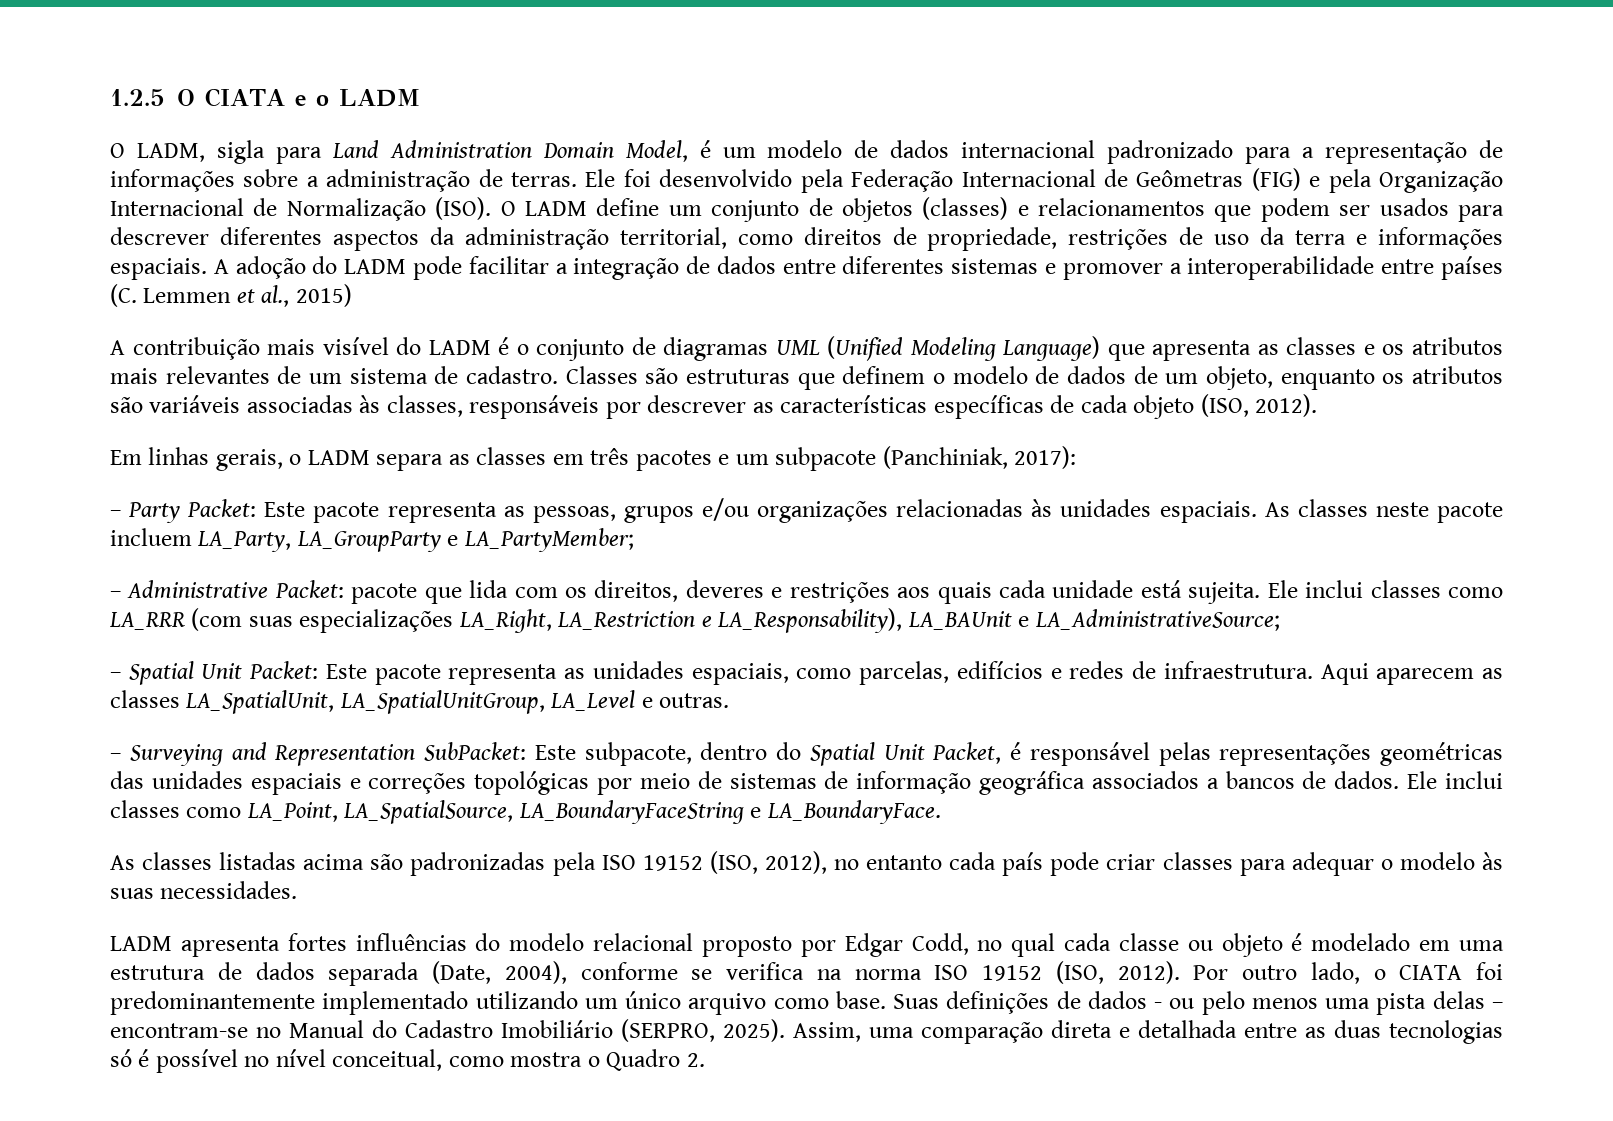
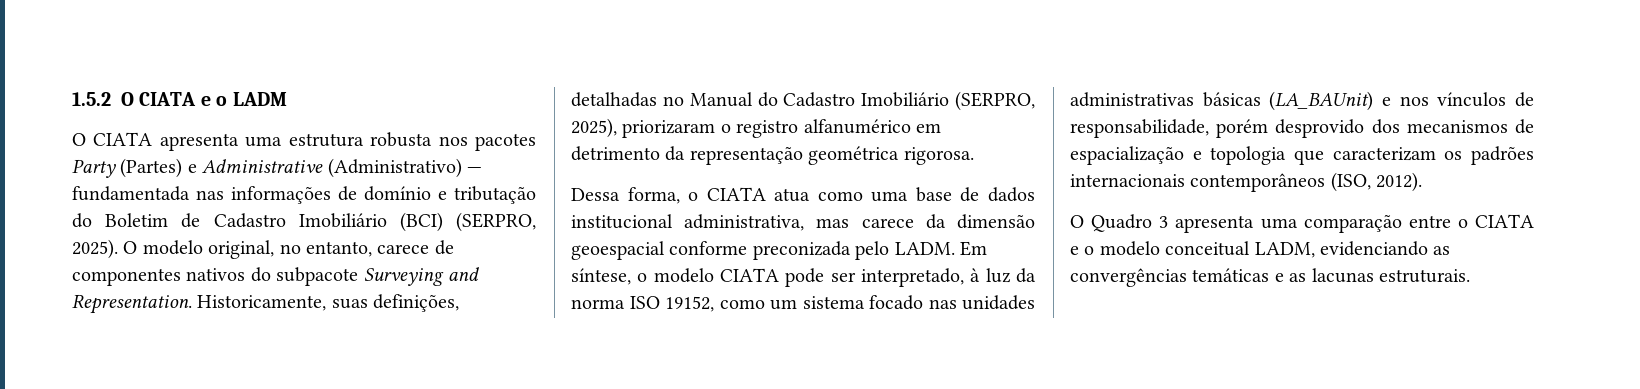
[110,89,165,106] 1.2.5 -> [72,92,111,106] 1.5.2
[136,140,1503,164] [110,168,1503,193] [110,197,1505,222] [110,227,1503,251] [110,256,1503,280] [110,284,352,307] [110,336,1503,361] [110,366,1504,390] [110,394,1318,419] [110,446,1077,471] [110,498,1503,523] [110,528,634,552] [110,580,1503,604] [109,608,1280,633] [110,661,1503,685] [110,690,730,714] [110,742,1503,766] [110,771,1504,795] [110,800,941,824] [110,851,1503,876] [110,881,298,899] [110,933,1504,957] [110,961,1503,986] [110,991,1504,1015] [110,1023,248,1038] LADM, sigla para Land Administration Domain Model, é um modelo de dados internacional padronizado para a representação de informações sobre a administração de terras. Ele foi desenvolvido pela Federação Internacional de Geômetras (FIG) e pela Organização Internacional de Normalização (ISO). O LADM define um conjunto de objetos (classes) e relacionamentos que podem ser usados para descrever diferentes aspectos da administração territorial, como direitos de propriedade, restrições de uso da terra e informações espaciais. A adoção do LADM pode facilitar a integração de dados entre diferentes sistemas e promover a interoperabilidade entre países (C. Lemmen et al., 2015) // A contribuição mais visível do LADM é o conjunto de diagramas UML (Unified Modeling Language) que apresenta as classes e os atributos mais relevantes de um sistema de cadastro. Classes são estruturas que definem o modelo de dados de um objeto, enquanto os atributos são variáveis associadas às classes, responsáveis por descrever as características específicas de cada objeto (ISO, 2012). // Em linhas gerais, o LADM separa as classes em três pacotes e um subpacote (Panchiniak, 2017): // – Party Packet: Este pacote representa as pessoas, grupos e/ou organizações relacionadas às unidades espaciais. As classes neste pacote incluem LA_Party, LA_GroupParty e LA_PartyMember; // – Administrative Packet: pacote que lida com os direitos, deveres e restrições aos quais cada unidade está sujeita. Ele inclui classes como LA_RRR (com suas especializações LA_Right, LA_Restriction e LA_Responsability), LA_BAUnit e LA_AdministrativeSource; // – Spatial Unit Packet: Este pacote representa as unidades espaciais, como parcelas, edifícios e redes de infraestrutura. Aqui aparecem as classes LA_SpatialUnit, LA_SpatialUnitGroup, LA_Level e outras. // – Surveying and Representation SubPacket: Este subpacote, dentro do Spatial Unit Packet, é responsável pelas representações geométricas das unidades espaciais e correções topológicas por meio de sistemas de informação geográfica associados a bancos de dados. Ele inclui classes como LA_Point, LA_SpatialSource, LA_BoundaryFaceString e LA_BoundaryFace. // As classes listadas acima são padronizadas pela ISO 19152 (ISO, 2012), no entanto cada país pode criar classes para adequar o modelo às suas necessidades. // LADM apresenta fortes influências do modelo relacional proposto por Edgar Codd, no qual cada classe ou objeto é modelado em uma estrutura de dados separada (Date, 2004), conforme se verifica na norma ISO 19152 (ISO, 2012). Por outro lado, o CIATA foi predominantemente implementado utilizando um único arquivo como base. Suas definições de dados - ou pelo menos uma pista delas – encontram-se -> [93,132,536,151] [72,158,482,178] [72,186,536,204] [72,212,536,232] [72,239,454,259] [72,267,479,286] [72,294,460,314] [571,92,657,107] CIATA apresenta uma estrutura robusta nos pacotes Party (Partes) e Administrative (Administrativo) — fundamentada nas informações de domínio e tributação do Boletim de Cadastro Imobiliário (BCI) (SERPRO, 2025). O modelo original, no entanto, carece de componentes nativos do subpacote Surveying and Representation. Historicamente, suas definições, detalhadas
[723,1019,1503,1044] [110,1049,705,1073] 2025). Assim, uma comparação direta e detalhada entre as duas tecnologias só é possível no nível conceitual, como mostra o Quadro 2. -> [571,118,941,138] [571,146,974,165] [571,187,1035,204] [571,214,1035,231] [571,241,987,260] [571,268,1036,287] [571,295,1035,312] [1070,91,1534,111] [1070,119,1534,138] [1070,146,1534,165] [1070,172,1423,192] [1070,214,1534,233] [1070,241,1451,258] [1070,268,1470,287] 2025), priorizaram o registro alfanumérico em detrimento da representação geométrica rigorosa. // Dessa forma, o CIATA atua como uma base de dados institucional administrativa, mas carece da dimensão geoespacial conforme preconizada pelo LADM. Em síntese, o modelo CIATA pode ser interpretado, à luz da norma ISO 19152, como um sistema focado nas unidades administrativas básicas (LA_BAUnit) e nos vínculos de responsabilidade, porém desprovido dos mecanismos de espacialização e topologia que caracterizam os padrões internacionais contemporâneos (ISO, 2012). // O Quadro 3 apresenta uma comparação entre o CIATA e o modelo conceitual LADM, evidenciando as convergências temáticas e as lacunas estruturais.

